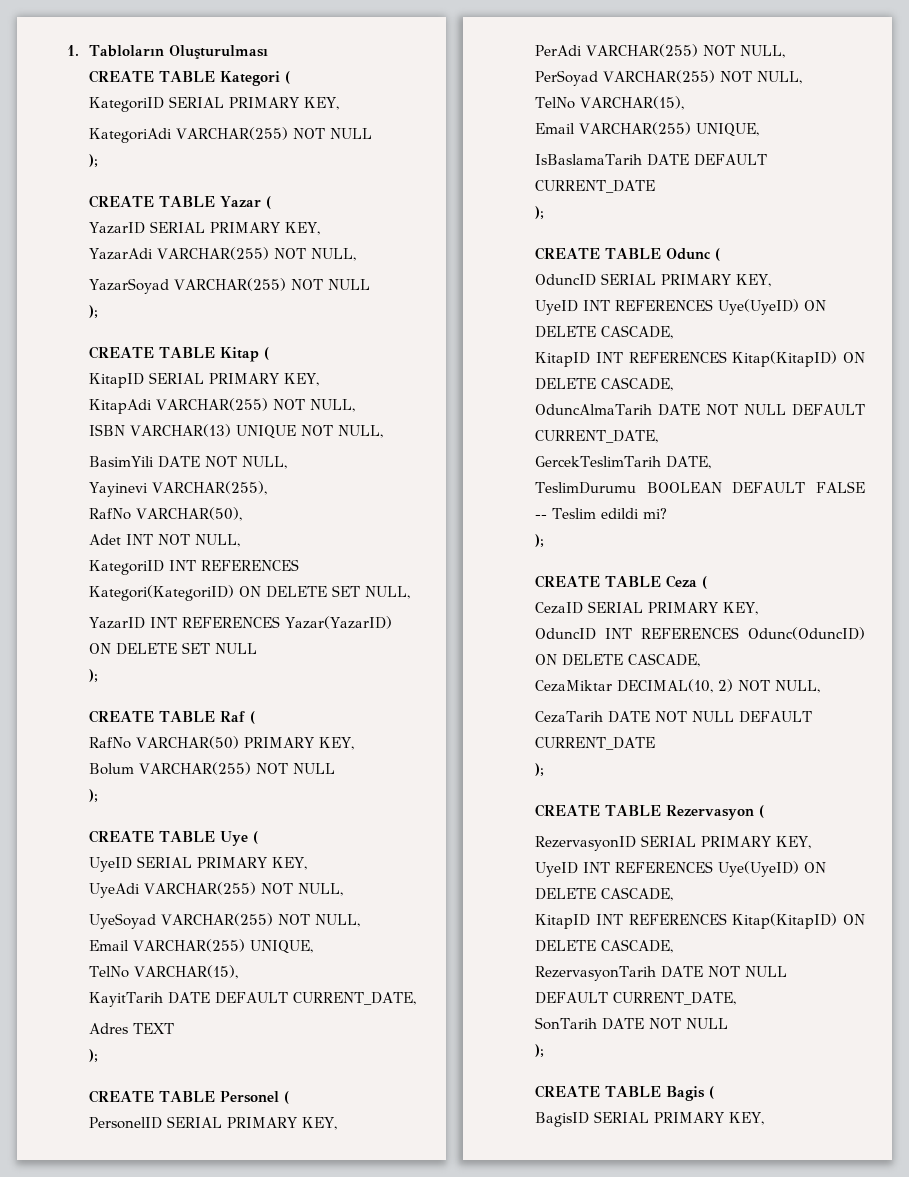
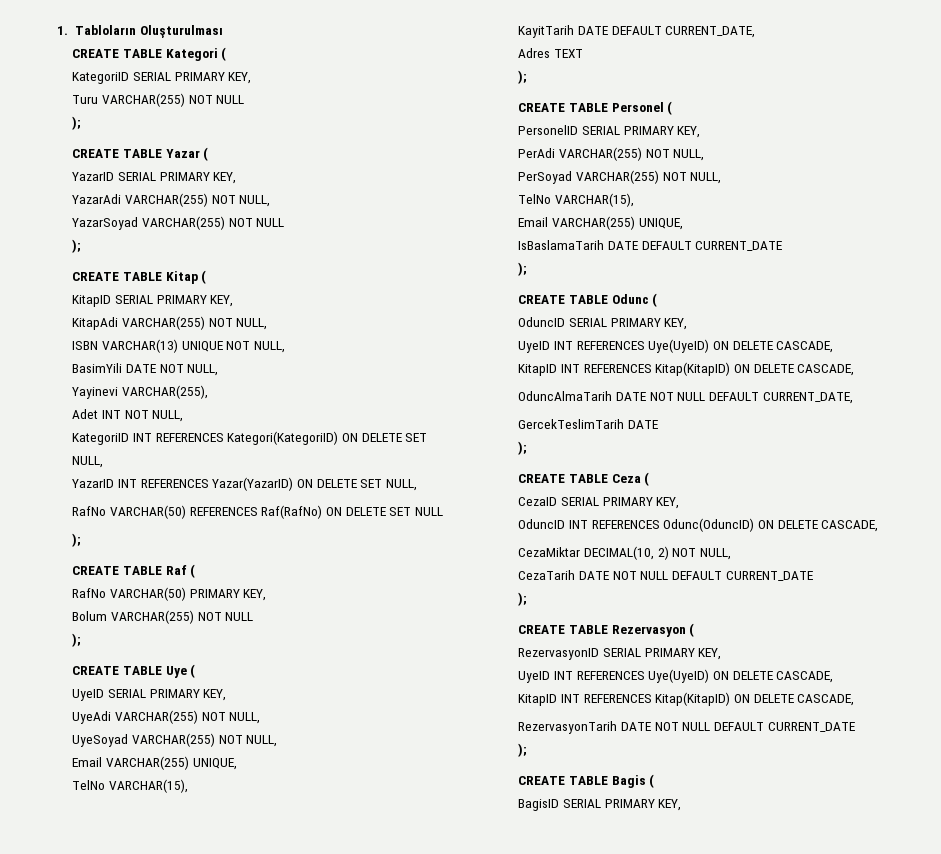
[89,128,173,143] KategoriAdi -> [72,95,99,104] Turu
[89,507,243,521] // RafNo VARCHAR(50), -> (209, 392) none
(211, 648) none -> [385,479,417,491] [72,505,412,519] NULL, // RafNo VARCHAR(50) REFERENCES Raf(RafNo) ON DELETE SET
[666,456,712,469] [535,481,866,494] [535,508,668,519] DATE, // TeslimDurumu BOOLEAN DEFAULT FALSE -- Teslim edildi mi? -> [628,420,659,429] DATE
[613,992,737,1005] [535,1017,729,1030] CURRENT_DATE, // SonTarih DATE NOT NULL -> [767,722,855,732] CURRENT_DATE

